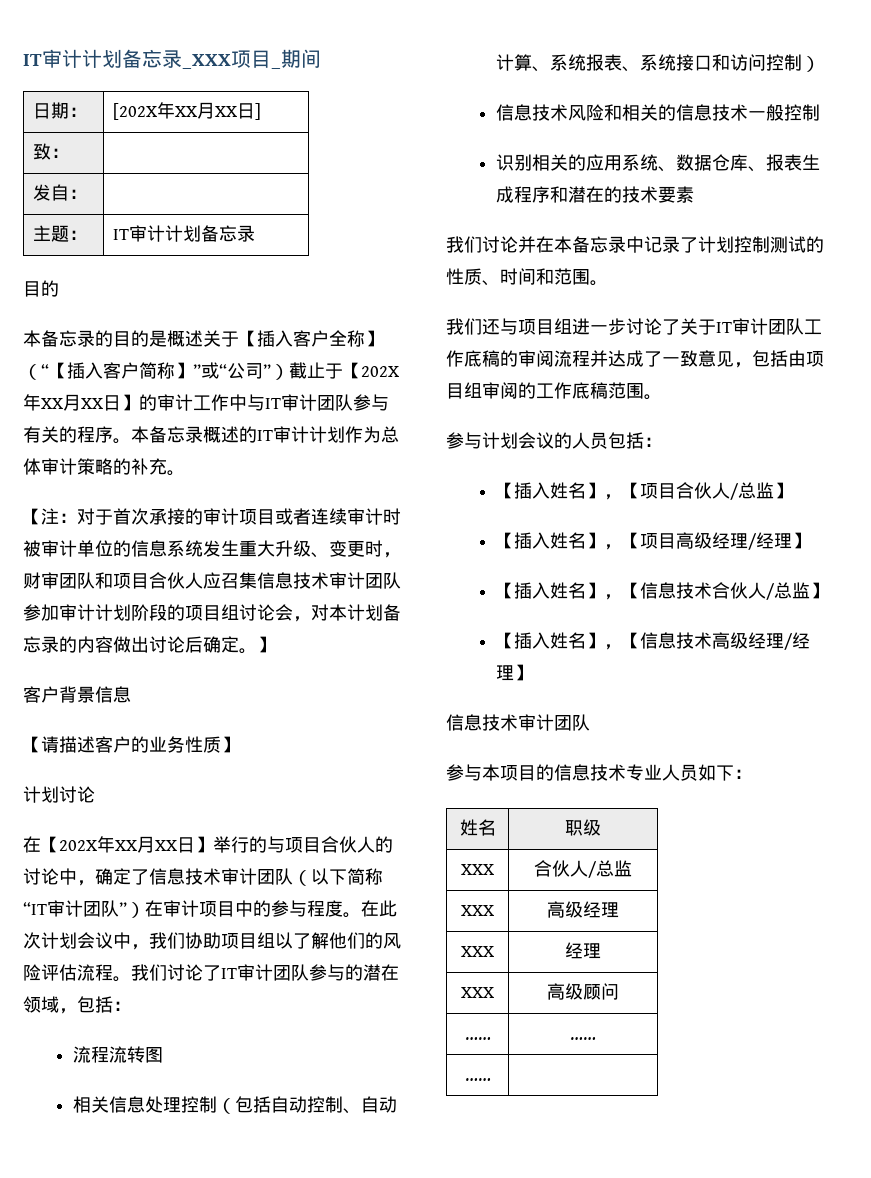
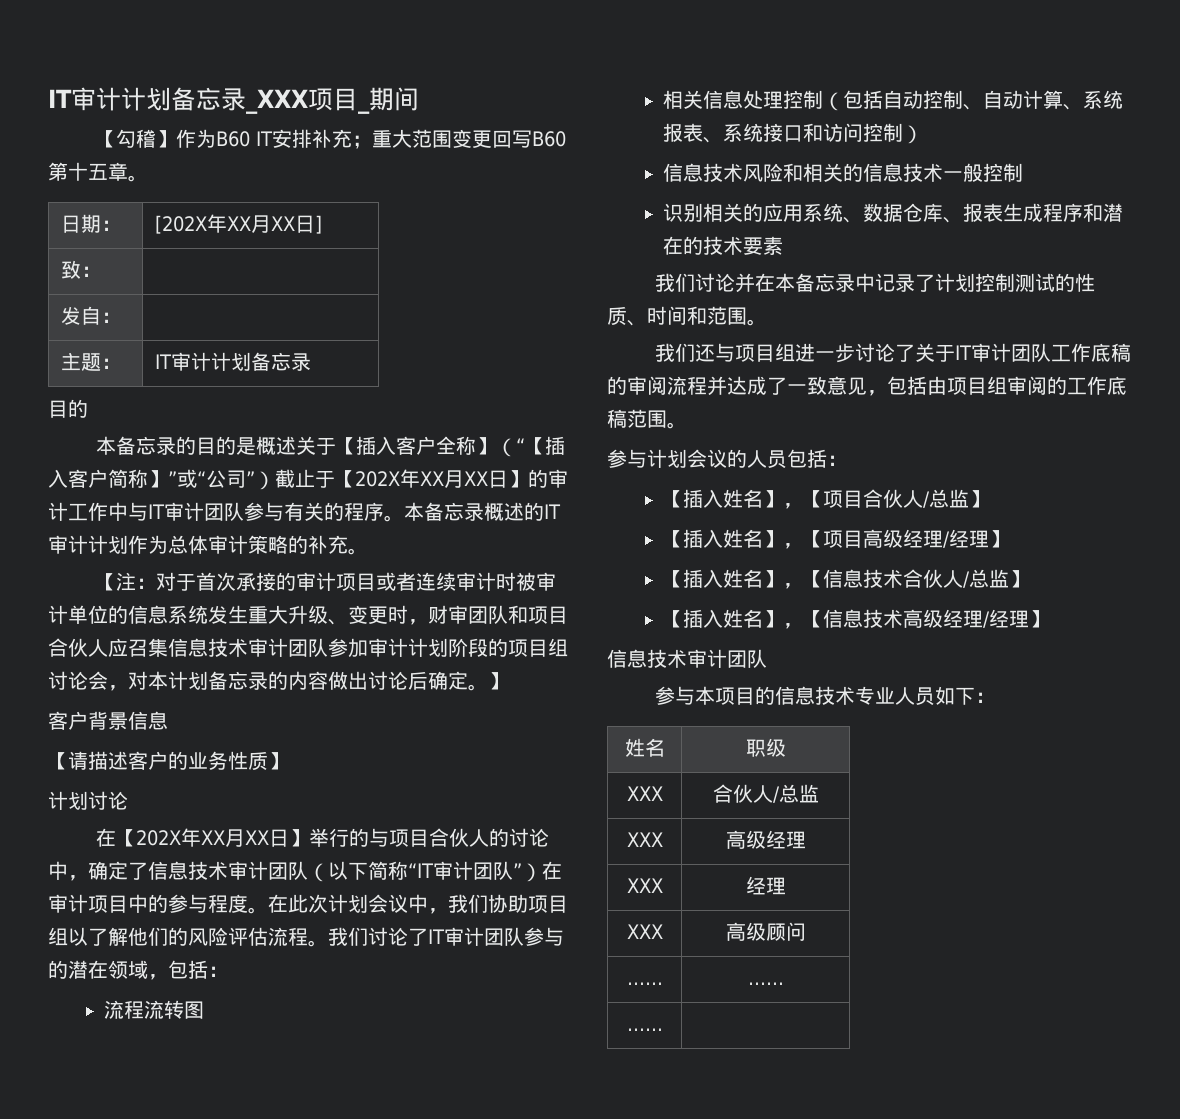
(321, 58) none -> [96,129,567,149] [48,162,148,182] // 【勾稽】作为B60 IT安排补充；重大范围变更回写B60第十五章。

